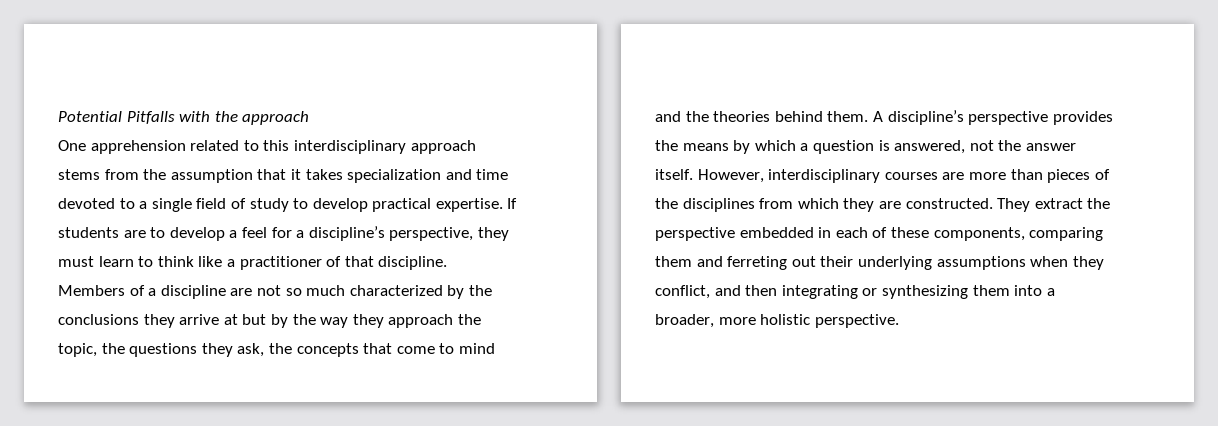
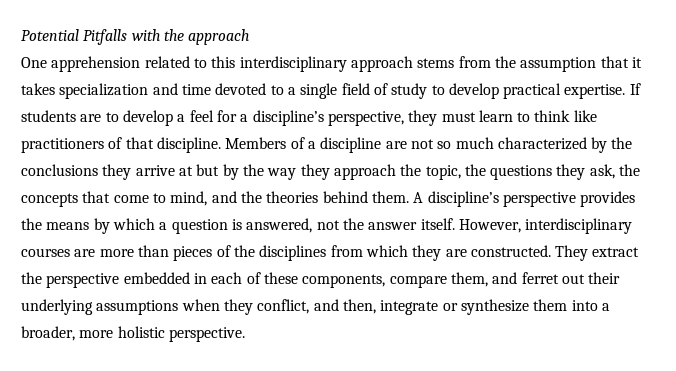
[226,256,322,270] a practitioner -> [21,138,104,153] practitioners
[458,343,495,354] mind -> [170,191,208,206] mind,
[1029,227,1104,241] [655,256,788,270] comparing them and ferreting -> [389,272,559,288] compare them, and ferret
[745,285,968,299] then integrating or synthesizing -> [342,299,529,315] then, integrate or synthesize

